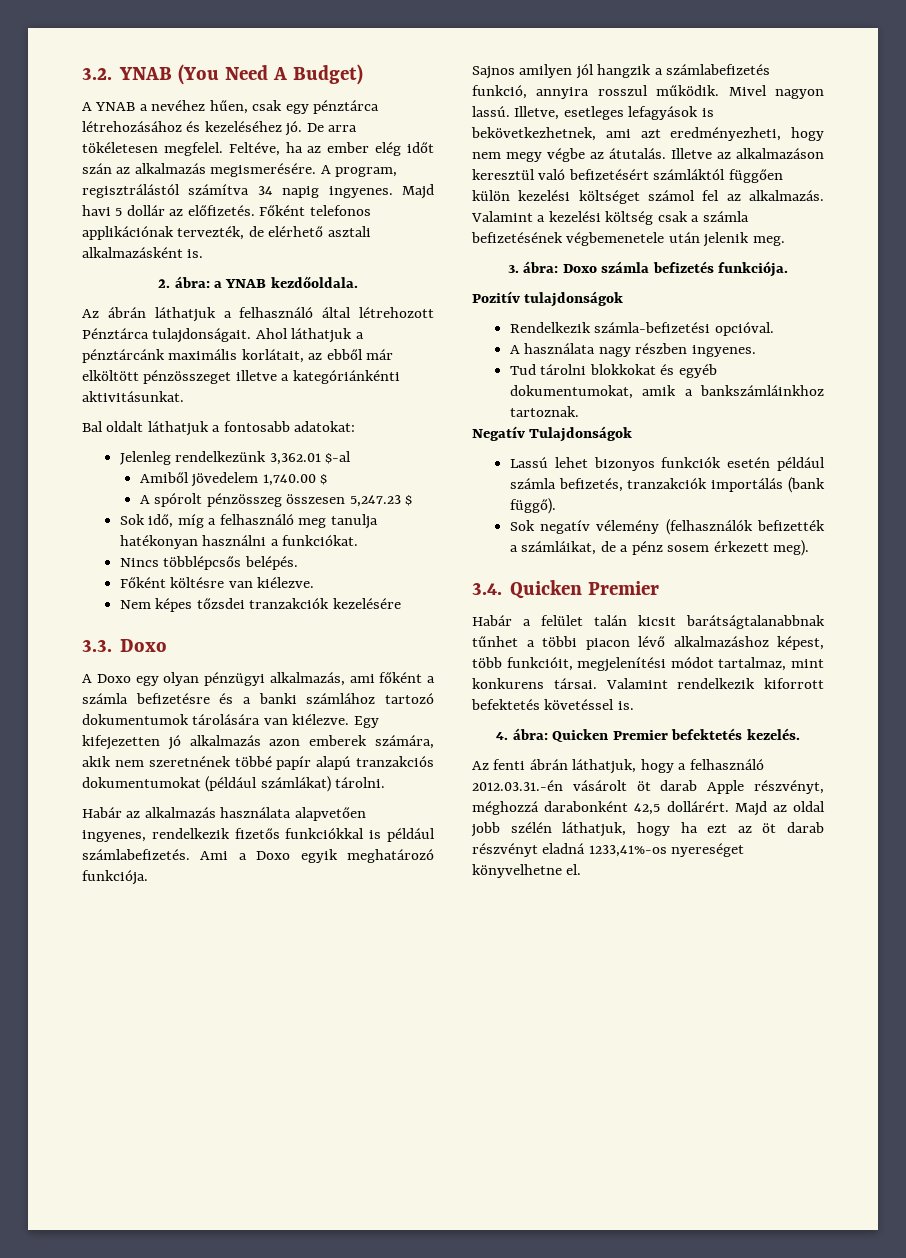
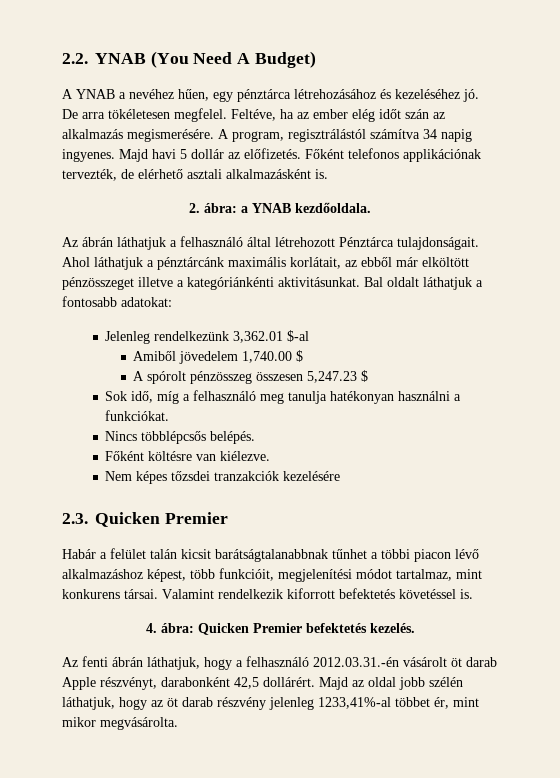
[82,68,112,80] 3.2. -> [62,53,88,64] 2.2.
[252,100,283,111] csak -> (209, 95) none
(184, 396) // -> (360, 282) none
[82,639,168,652] [82,672,435,686] [82,693,434,704] [82,714,379,728] [82,735,435,750] [82,756,434,770] [82,776,386,792] [82,807,366,821] [82,828,436,842] [82,849,434,863] [82,870,148,885] [472,64,771,79] [472,85,824,99] [472,106,714,120] [471,127,824,141] [472,148,824,162] [472,169,783,183] [472,190,824,204] [471,211,749,225] [471,232,785,247] [507,261,789,277] [472,291,624,307] [509,322,774,336] [509,343,756,357] [509,364,717,378] [509,385,824,399] [509,406,579,417] [472,426,633,442] [509,457,825,471] [509,477,825,493] [509,498,556,514] [509,519,825,535] [509,540,810,556] [472,583,502,595] 3.3. Doxo // A Doxo egy olyan pénzügyi alkalmazás, ami főként a számla befizetésre és a banki számlához tartozó dokumentumok tárolására van kiélezve. Egy kifejezetten jó alkalmazás azon emberek számára, akik nem szeretnének többé papír alapú tranzakciós dokumentumokat (például számlákat) tárolni. // Habár az alkalmazás használata alapvetően ingyenes, rendelkezik fizetős funkciókkal is például számlabefizetés. Ami a Doxo egyik meghatározó funkciója. // Sajnos amilyen jól hangzik a számlabefizetés funkció, annyira rosszul működik. Mivel nagyon lassú. Illetve, esetleges lefagyások is bekövetkezhetnek, ami azt eredményezheti, hogy nem megy végbe az átutalás. Illetve az alkalmazáson keresztül való befizetésért számláktól függően külön kezelési költséget számol fel az alkalmazás. Valamint a kezelési költség csak a számla befizetésének végbemenetele után jelenik meg. // 3. ábra: Doxo számla befizetés funkciója. // Pozitív tulajdonságok // Rendelkezik számla-befizetési opcióval. // A használata nagy részben ingyenes. // Tud tárolni blokkokat és egyéb dokumentumokat, amik a bankszámláinkhoz tartoznak. // Negatív Tulajdonságok // Lassú lehet bizonyos funkciók esetén például számla befizetés, tranzakciók importálás (bank függő). // Sok negatív vélemény (felhasználók befizették a számláikat, de a pénz sosem érkezett meg). // 3.4. -> [62,513,88,524] 2.3.
[472,801,539,815] méghozzá -> (157, 683) none
[680,822,728,833] ha ezt -> (147, 703) none
[472,843,745,857] [472,864,582,878] részvényt eladná 1233,41%-os nyereséget könyvelhetne el. -> [217,697,479,710] [62,717,178,730] részvény jelenleg 1233,41%-al többet ér, mint mikor megvásárolta.

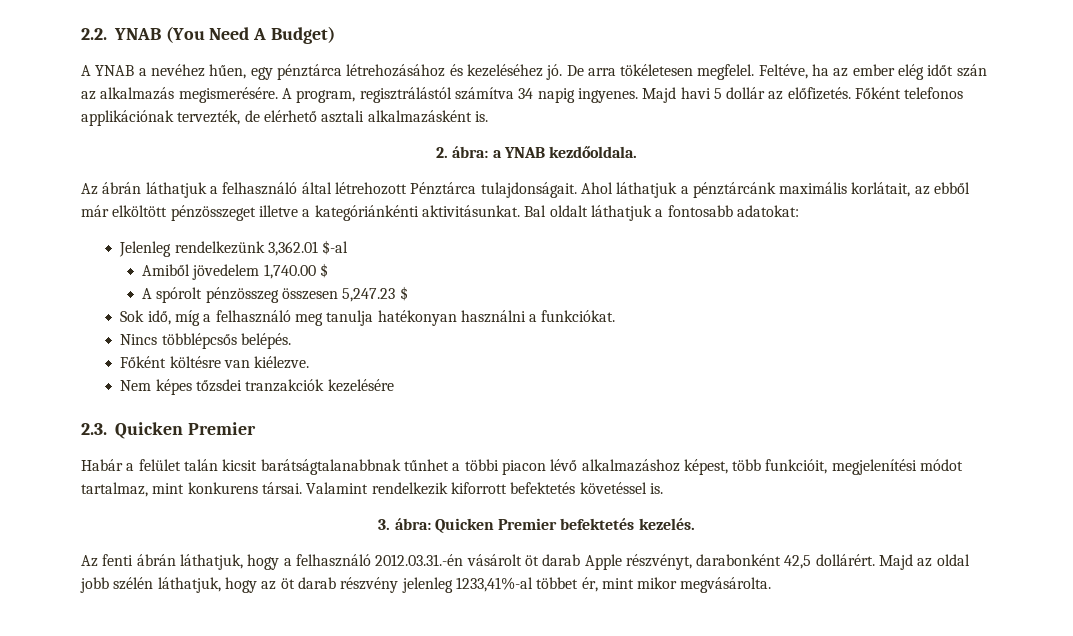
[145,623,157,633] 4. -> [378,519,391,530] 3.

